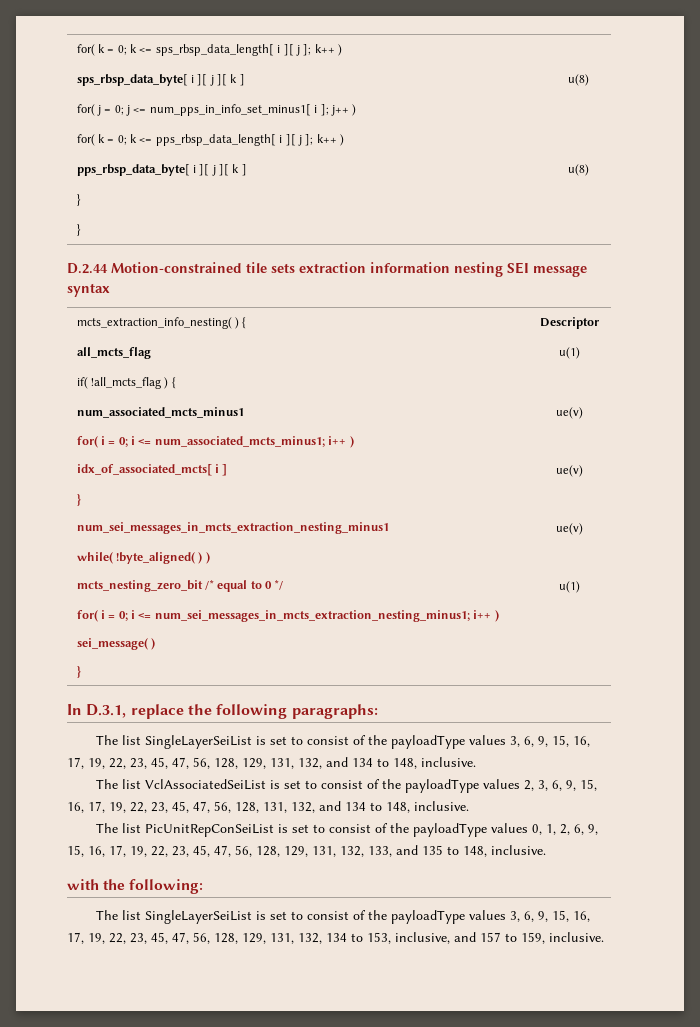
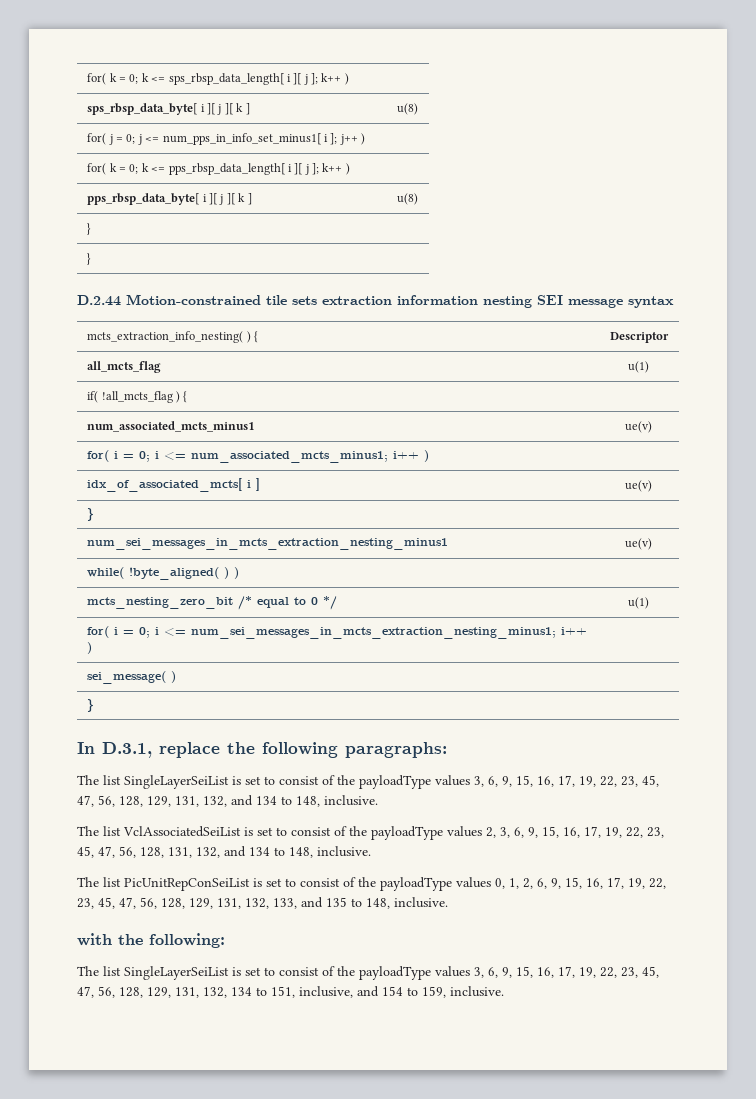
[367,932,391,944] 153, -> [271,986,295,998] 151,
[480,932,501,942] 157 -> [382,986,403,996] 154

